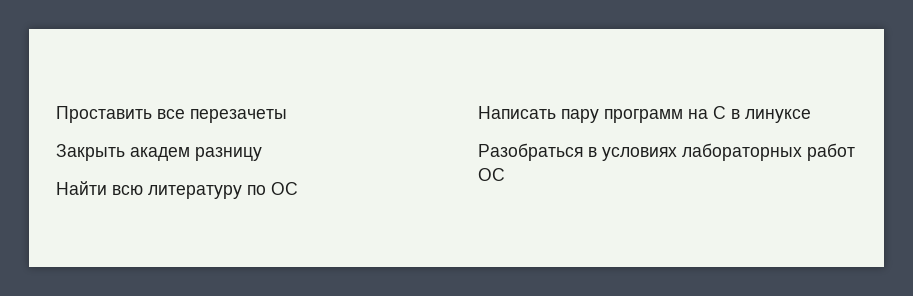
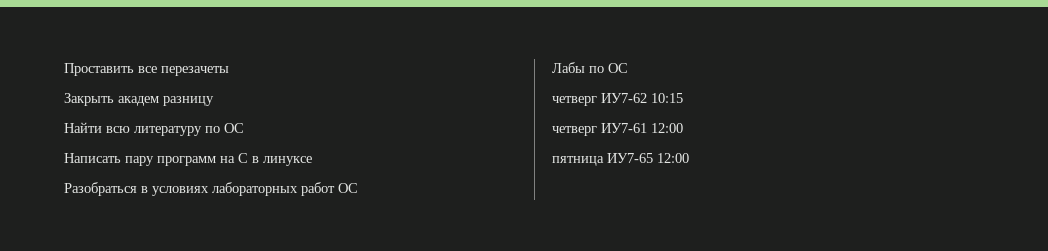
(505, 174) none -> [552,62,628,73] [552,93,683,106] [552,123,683,136] [552,153,689,166] // Лабы по ОС // четверг ИУ7-62 10:15 // четверг ИУ7-61 12:00 // пятница ИУ7-65 12:00

